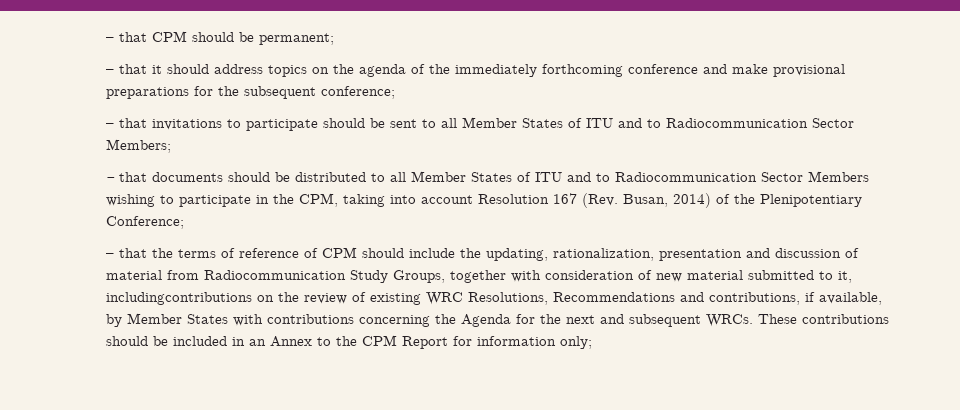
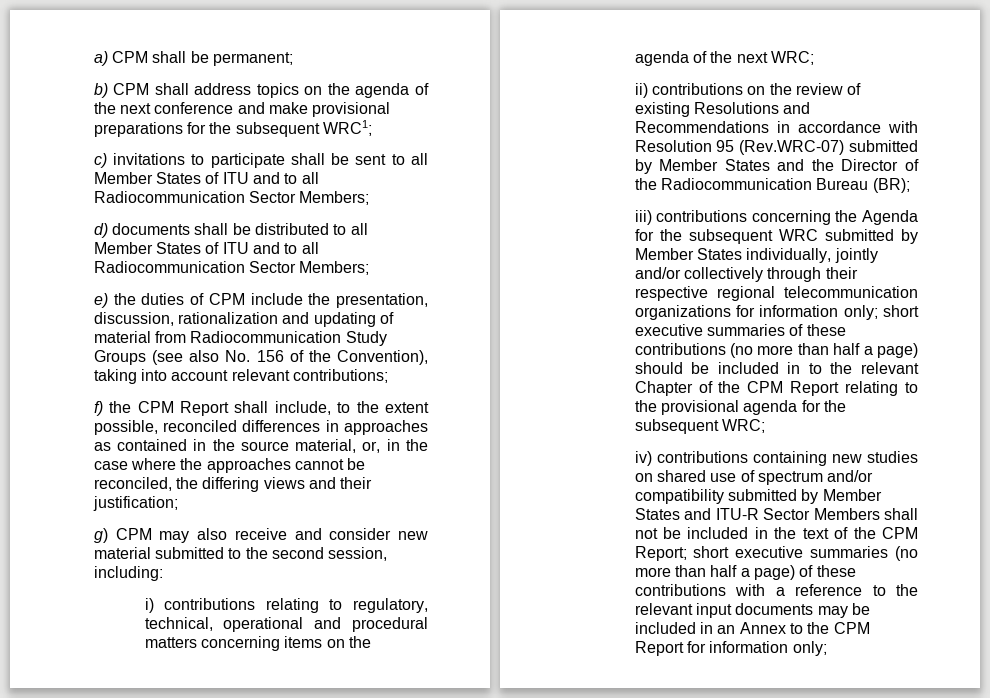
[106,31,335,45] [106,64,210,74] – that CPM should be permanent; // – that it should -> [93,51,294,66] [93,83,189,98] a) CPM shall be permanent; // b) CPM shall
[455,64,624,77] immediately forthcoming -> [120,103,152,114] next
[321,86,396,99] [106,118,148,128] conference; // – that -> [323,120,373,136] [93,153,107,168] WRC1; // c)
[323,118,366,128] should -> [290,153,325,165] shall
[666,118,855,128] [106,139,172,153] [106,172,271,182] Radiocommunication Sector Members; // – that documents should -> [301,172,319,184] [93,191,370,205] [93,223,229,238] all Radiocommunication Sector Members; // d) documents shall
[615,171,870,182] [106,193,863,208] [106,216,185,229] [106,248,300,258] Radiocommunication Sector Members wishing to participate in the CPM, taking into account Resolution 167 (Rev. Busan, 2014) of the Plenipotentiary Conference; // – that the terms of reference -> [301,242,319,254] [93,261,370,275] [93,293,185,308] all Radiocommunication Sector Members; // e) the duties
[362,248,405,258] should -> (245, 299) none
[486,248,842,261] updating, rationalization, presentation and discussion -> [336,293,428,308] [93,312,376,327] presentation, discussion, rationalization and updating
[393,270,853,283] [106,292,253,305] Groups, together with consideration of new material submitted to it, includingcontributions -> [93,350,428,365] [93,369,389,384] [93,401,429,416] [93,420,428,435] [93,439,428,453] [93,458,366,473] [93,477,373,492] [92,496,178,511] [93,528,428,543] [93,547,388,561] [93,566,163,581] [144,598,428,613] [144,617,429,632] [144,636,371,651] [634,51,814,66] [634,83,743,98] Groups (see also No. 156 of the Convention), taking into account relevant contributions; // f) the CPM Report shall include, to the extent possible, reconciled differences in approaches as contained in the source material, or, in the case where the approaches cannot be reconciled, the differing views and their justification; // g) CPM may also receive and consider new material submitted to the second session, including: // i) contributions relating to regulatory, technical, operational and procedural matters concerning items on the agenda of the next WRC; // ii) contributions
[426,292,883,305] [106,313,264,327] WRC Resolutions, Recommendations and contributions, if available, by Member States with -> [693,102,811,114] [634,121,918,133] [634,140,918,155] [634,159,919,174] [634,178,910,193] [634,210,652,225] Resolutions and Recommendations in accordance with Resolution 95 (Rev.WRC-07) submitted by Member States and the Director of the Radiocommunication Bureau (BR); // iii)
[566,314,890,327] [106,336,149,346] next and subsequent WRCs. These contributions should -> [688,229,919,244] [634,248,878,263] [634,267,858,282] [634,286,918,301] [634,305,919,320] [634,324,846,336] [634,343,918,358] [634,362,919,374] [634,381,918,396] [634,400,846,415] [634,419,765,434] [634,451,918,466] [634,470,874,485] [634,489,882,504] [634,508,918,520] [634,527,918,539] [634,546,918,561] [634,565,856,580] [634,584,918,596] [634,603,848,618] subsequent WRC submitted by Member States individually, jointly and/or collectively through their respective regional telecommunication organizations for information only; short executive summaries of these contributions (no more than half a page) should be included in to the relevant Chapter of the CPM Report relating to the provisional agenda for the subsequent WRC; // iv) contributions containing new studies on shared use of spectrum and/or compatibility submitted by Member States and ITU-R Sector Members shall not be included in the text of the CPM Report; short executive summaries (no more than half a page) of these contributions with a reference to the relevant input documents may

